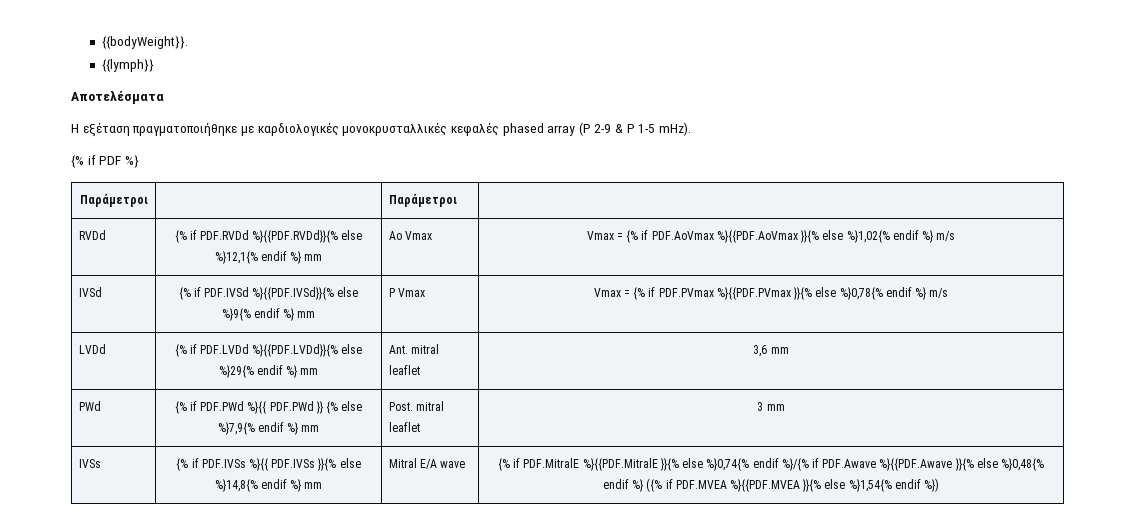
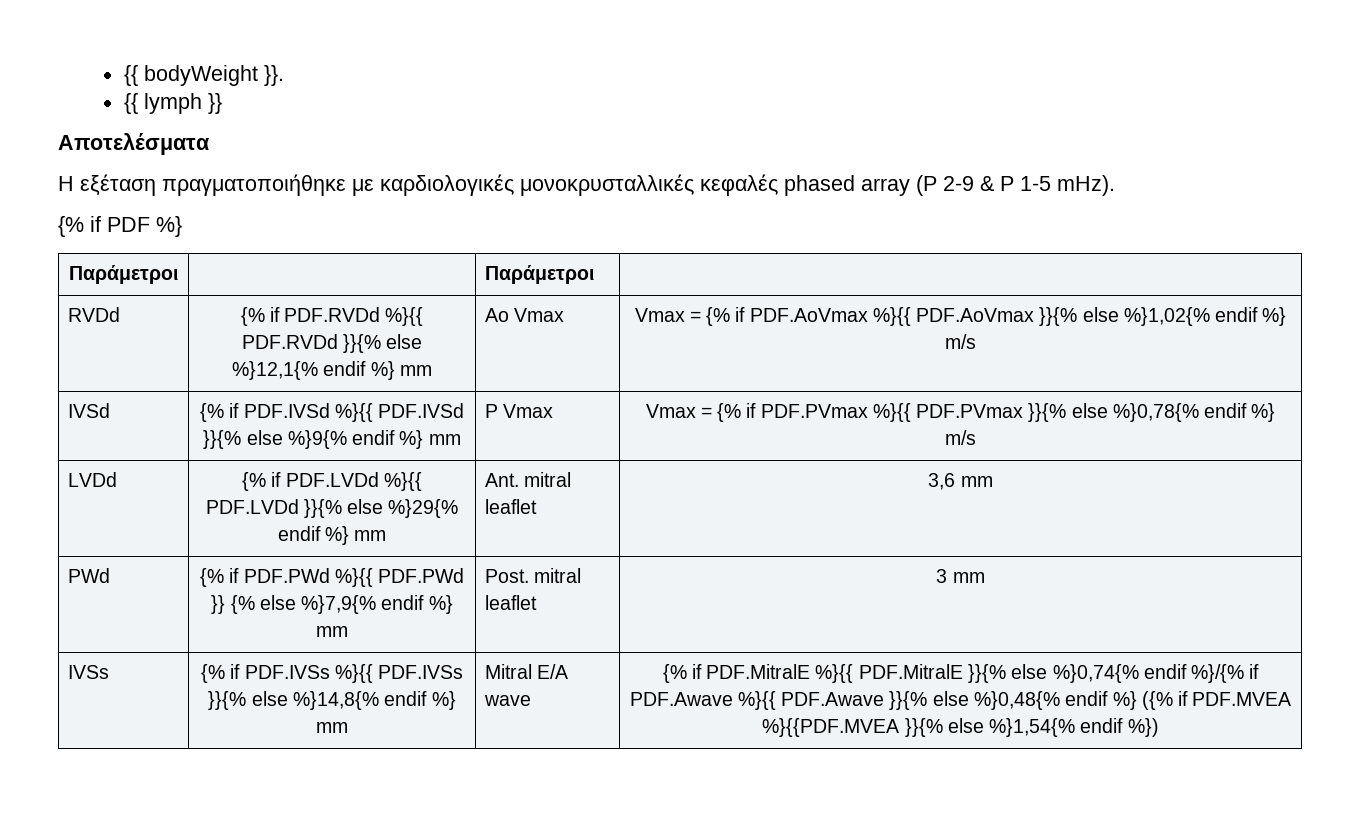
[101,36,188,49] [101,59,154,72] {{bodyWeight}}. // {{lymph}} -> [123,65,284,86] [123,93,222,114] {{ bodyWeight }}. // {{ lymph }}
[252,230,339,243] %}{{PDF.RVDd}}{% -> [385,307,424,326] [241,334,381,353] %}{{ PDF.RVDd }}{%
[716,230,798,243] %}{{PDF.AoVmax -> [872,307,1035,326] %}{{ PDF.AoVmax
[252,287,335,300] %}{{PDF.IVSd}}{% -> [334,403,465,422] [203,430,242,449] %}{{ PDF.IVSd }}{%
[716,287,791,300] %}{{PDF.PVmax -> [872,403,1024,422] %}{{ PDF.PVmax
[252,344,339,357] %}{{PDF.LVDd}}{% -> [383,472,422,491] [205,499,342,518] %}{{ PDF.LVDd }}{%
[582,458,658,471] %}{{PDF.MitralE -> [815,664,963,683] %}{{ PDF.MitralE
[879,458,953,471] %}{{PDF.Awave -> [737,691,885,710] %}{{ PDF.Awave

